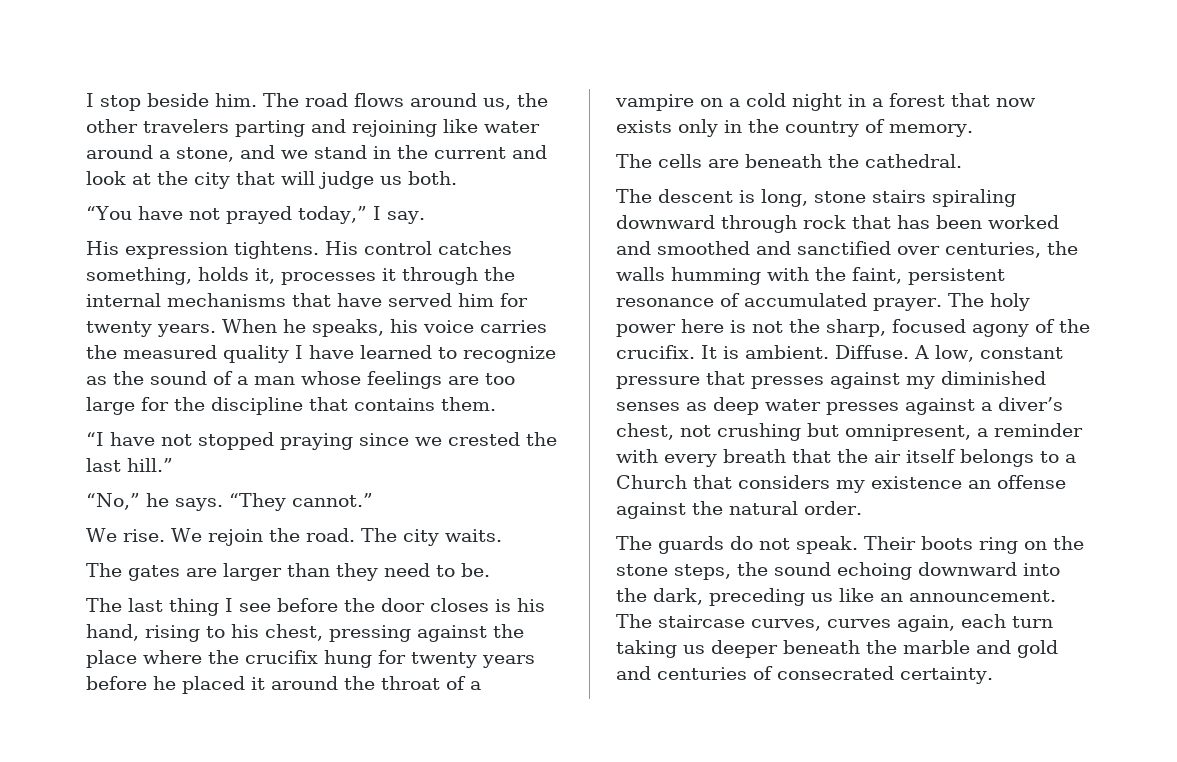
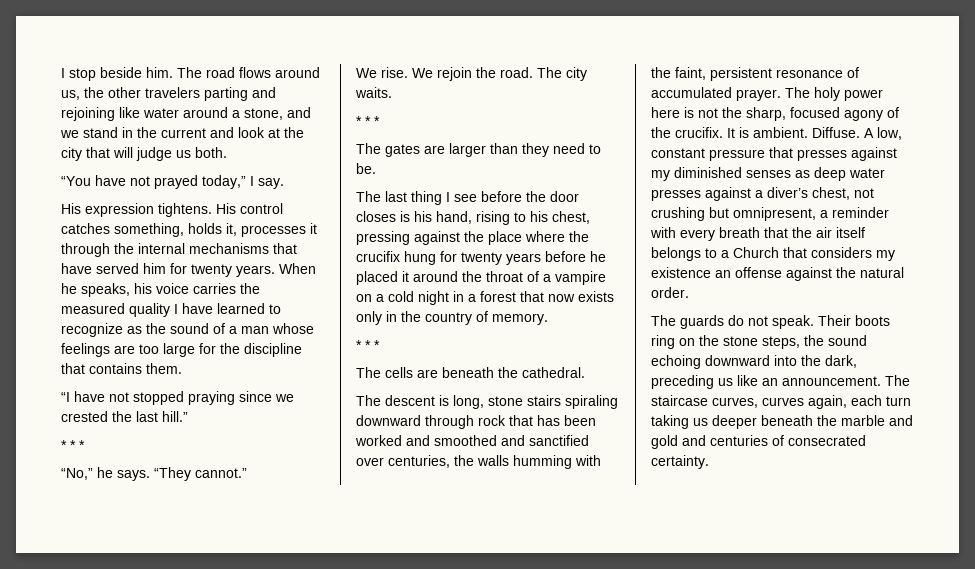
(173, 465) none -> [61,440,85,450] // * * *
(502, 535) none -> [356,116,380,126] // * * *
(973, 130) none -> [356,340,380,350] // * * *

